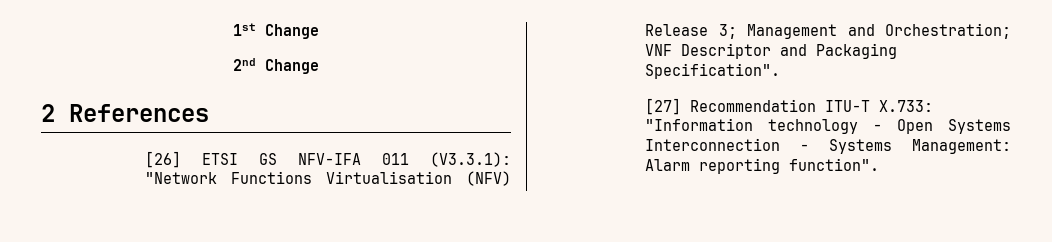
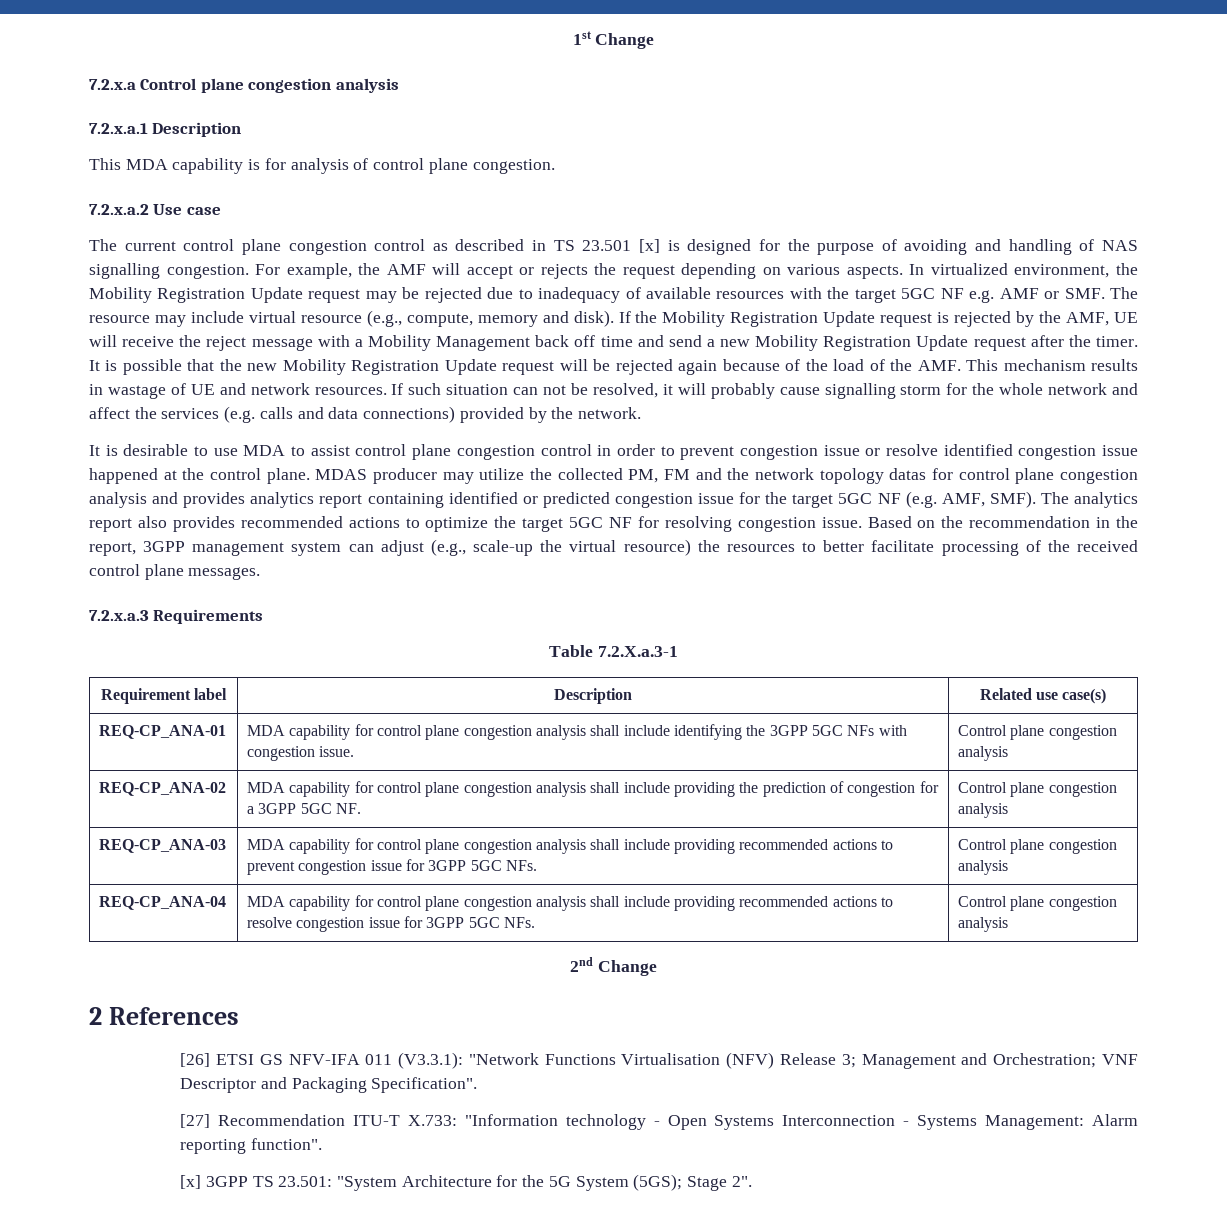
(319, 31) none -> [89,78,399,93] [89,122,242,137] [89,158,555,174] [89,204,221,215] [89,239,1138,255] [89,263,1138,279] [89,287,1139,303] [89,310,1139,327] [89,335,1138,351] [89,359,1139,375] [89,383,1138,399] [89,406,641,423] [89,444,1138,460] [89,468,1138,484] [89,491,1139,508] [89,516,1138,532] [89,539,1138,556] [89,564,261,580] [89,609,264,624] [549,645,678,657] [100,688,228,704] [554,688,632,704] [979,688,1107,704] [99,725,227,739] [247,724,907,740] [247,746,355,761] [958,725,1117,740] [958,746,1009,761] [99,782,227,796] [247,781,939,797] [247,803,362,814] [958,782,1117,797] [958,803,1009,818] [99,839,227,853] [247,838,893,854] [247,859,537,875] [958,839,1117,854] [958,860,1009,875] [99,896,227,910] [247,895,893,911] [247,916,535,932] [958,896,1117,911] [958,917,1009,932] // 7.2.x.a Control plane congestion analysis // 7.2.x.a.1 Description // This MDA capability is for analysis of control plane congestion. // 7.2.x.a.2 Use case // The current control plane congestion control as described in TS 23.501 [x] is designed for the purpose of avoiding and handling of NAS signalling congestion. For example, the AMF will accept or rejects the request depending on various aspects. In virtualized environment, the Mobility Registration Update request may be rejected due to inadequacy of available resources with the target 5GC NF e.g. AMF or SMF. The resource may include virtual resource (e.g., compute, memory and disk). If the Mobility Registration Update request is rejected by the AMF, UE will receive the reject message with a Mobility Management back off time and send a new Mobility Registration Update request after the timer. It is possible that the new Mobility Registration Update request will be rejected again because of the load of the AMF. This mechanism results in wastage of UE and network resources. If such situation can not be resolved, it will probably cause signalling storm for the whole network and affect the services (e.g. calls and data connections) provided by the network. // It is desirable to use MDA to assist control plane congestion control in order to prevent congestion issue or resolve identified congestion issue happened at the control plane. MDAS producer may utilize the collected PM, FM and the network topology datas for control plane congestion analysis and provides analytics report containing identified or predicted congestion issue for the target 5GC NF (e.g. AMF, SMF). The analytics report also provides recommended actions to optimize the target 5GC NF for resolving congestion issue. Based on the recommendation in the report, 3GPP management system can adjust (e.g., scale-up the virtual resource) the resources to better facilitate processing of the received control plane messages. // 7.2.x.a.3 Requirements // Table 7.2.X.a.3-1 // Requirement label | Description | Related use case(s) // REQ-CP_ANA-01 | MDA capability for control plane congestion analysis shall include identifying the 3GPP 5GC NFs with congestion issue. | Control plane congestion analysis // REQ-CP_ANA-02 | MDA capability for control plane congestion analysis shall include providing the prediction of congestion for a 3GPP 5GC NF. | Control plane congestion analysis // REQ-CP_ANA-03 | MDA capability for control plane congestion analysis shall include providing recommended actions to prevent congestion issue for 3GPP 5GC NFs. | Control plane congestion analysis // REQ-CP_ANA-04 | MDA capability for control plane congestion analysis shall include providing recommended actions to resolve congestion issue for 3GPP 5GC NFs. | Control plane congestion analysis
(880, 164) none -> [180,1174,752,1191] // [x] 3GPP TS 23.501: "System Architecture for the 5G System (5GS); Stage 2".

